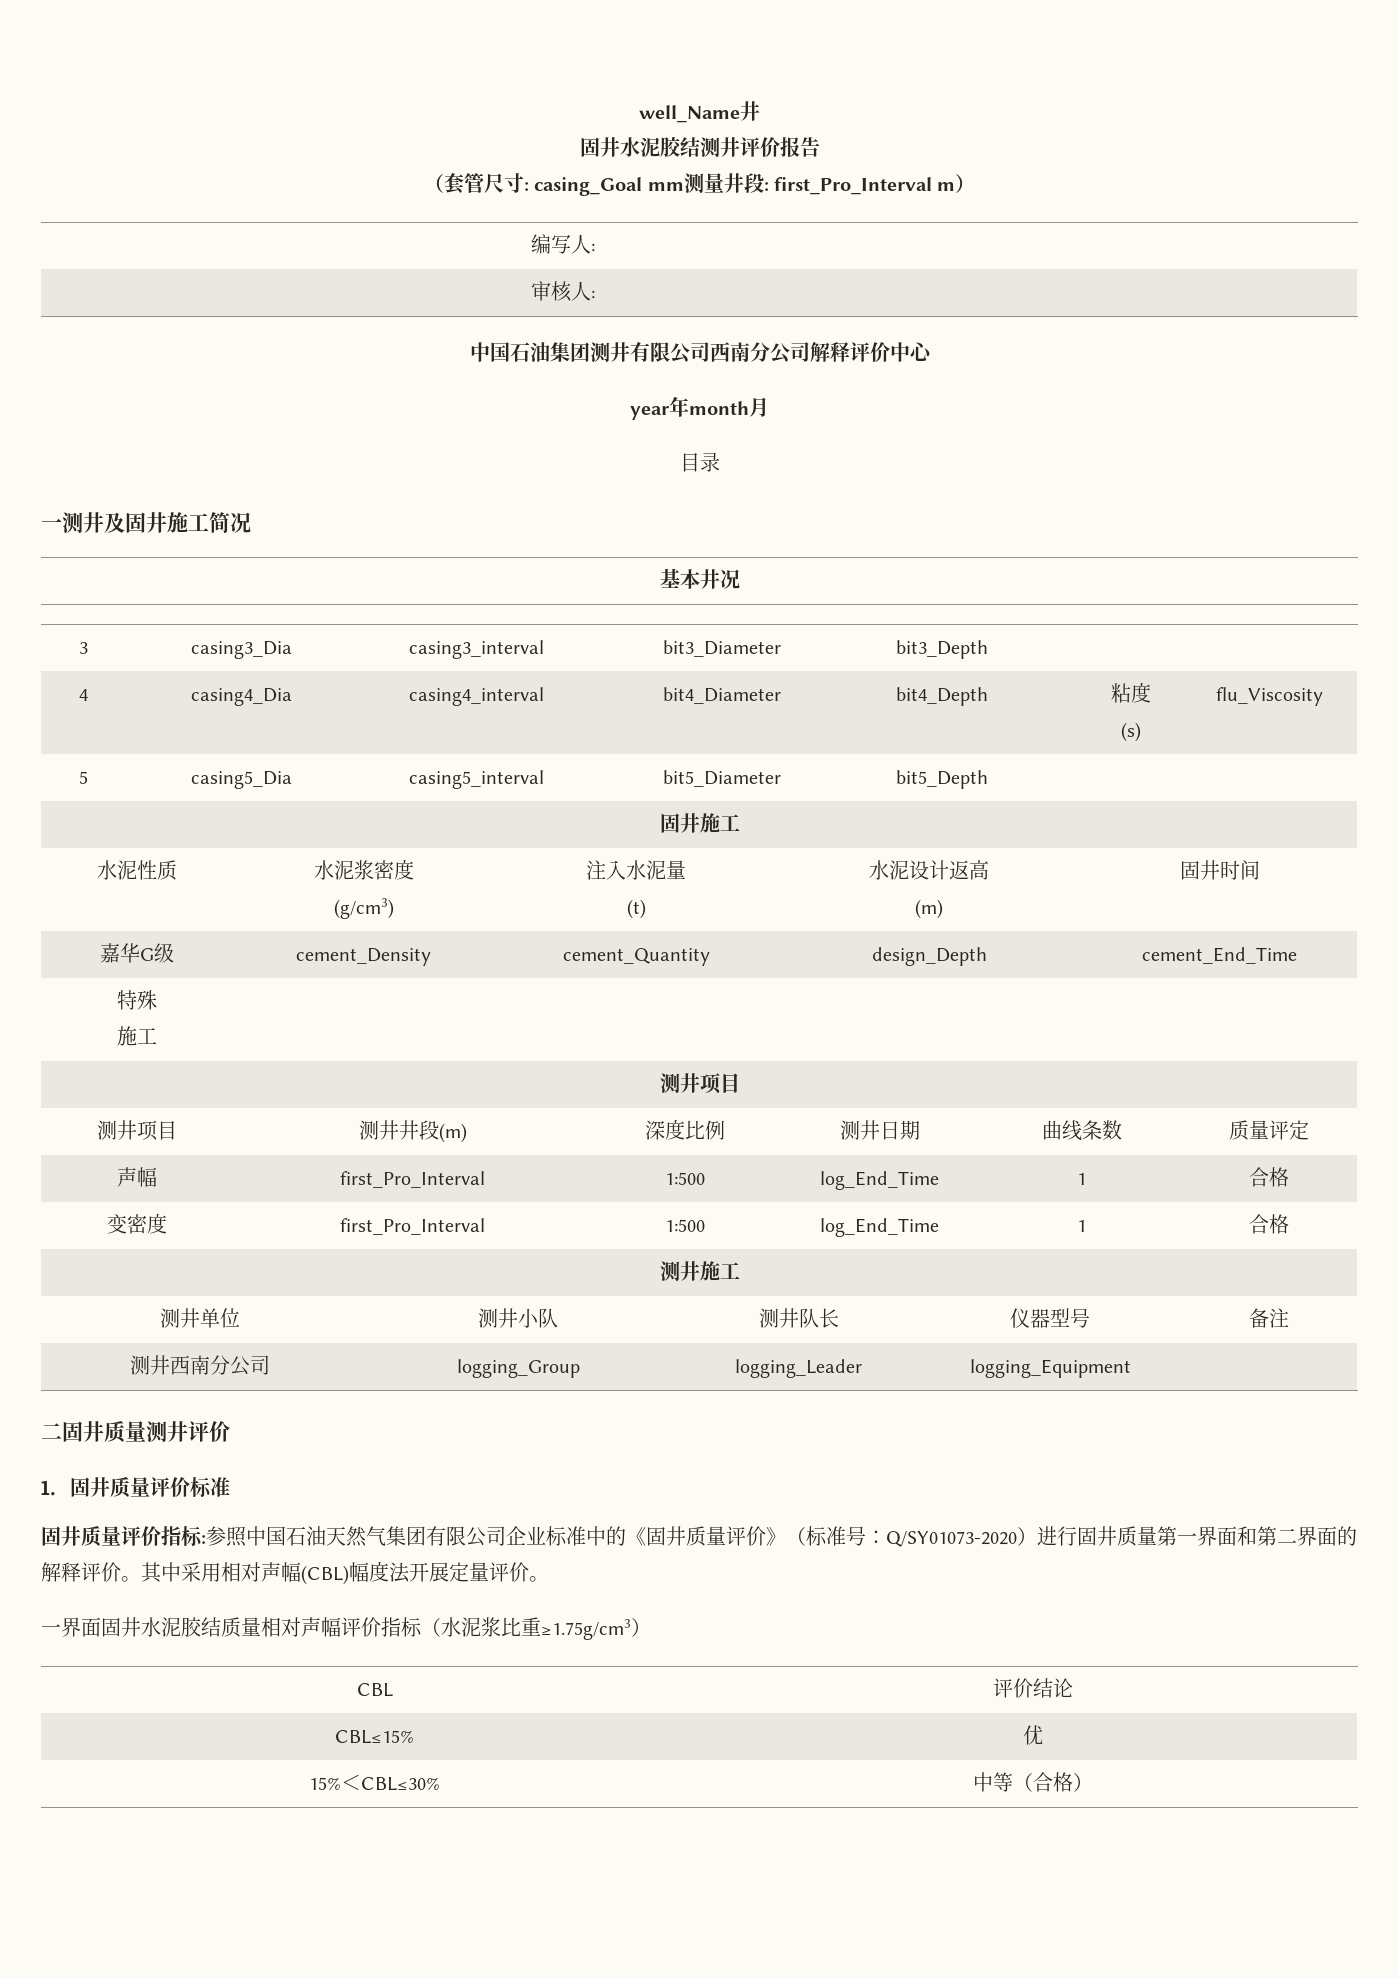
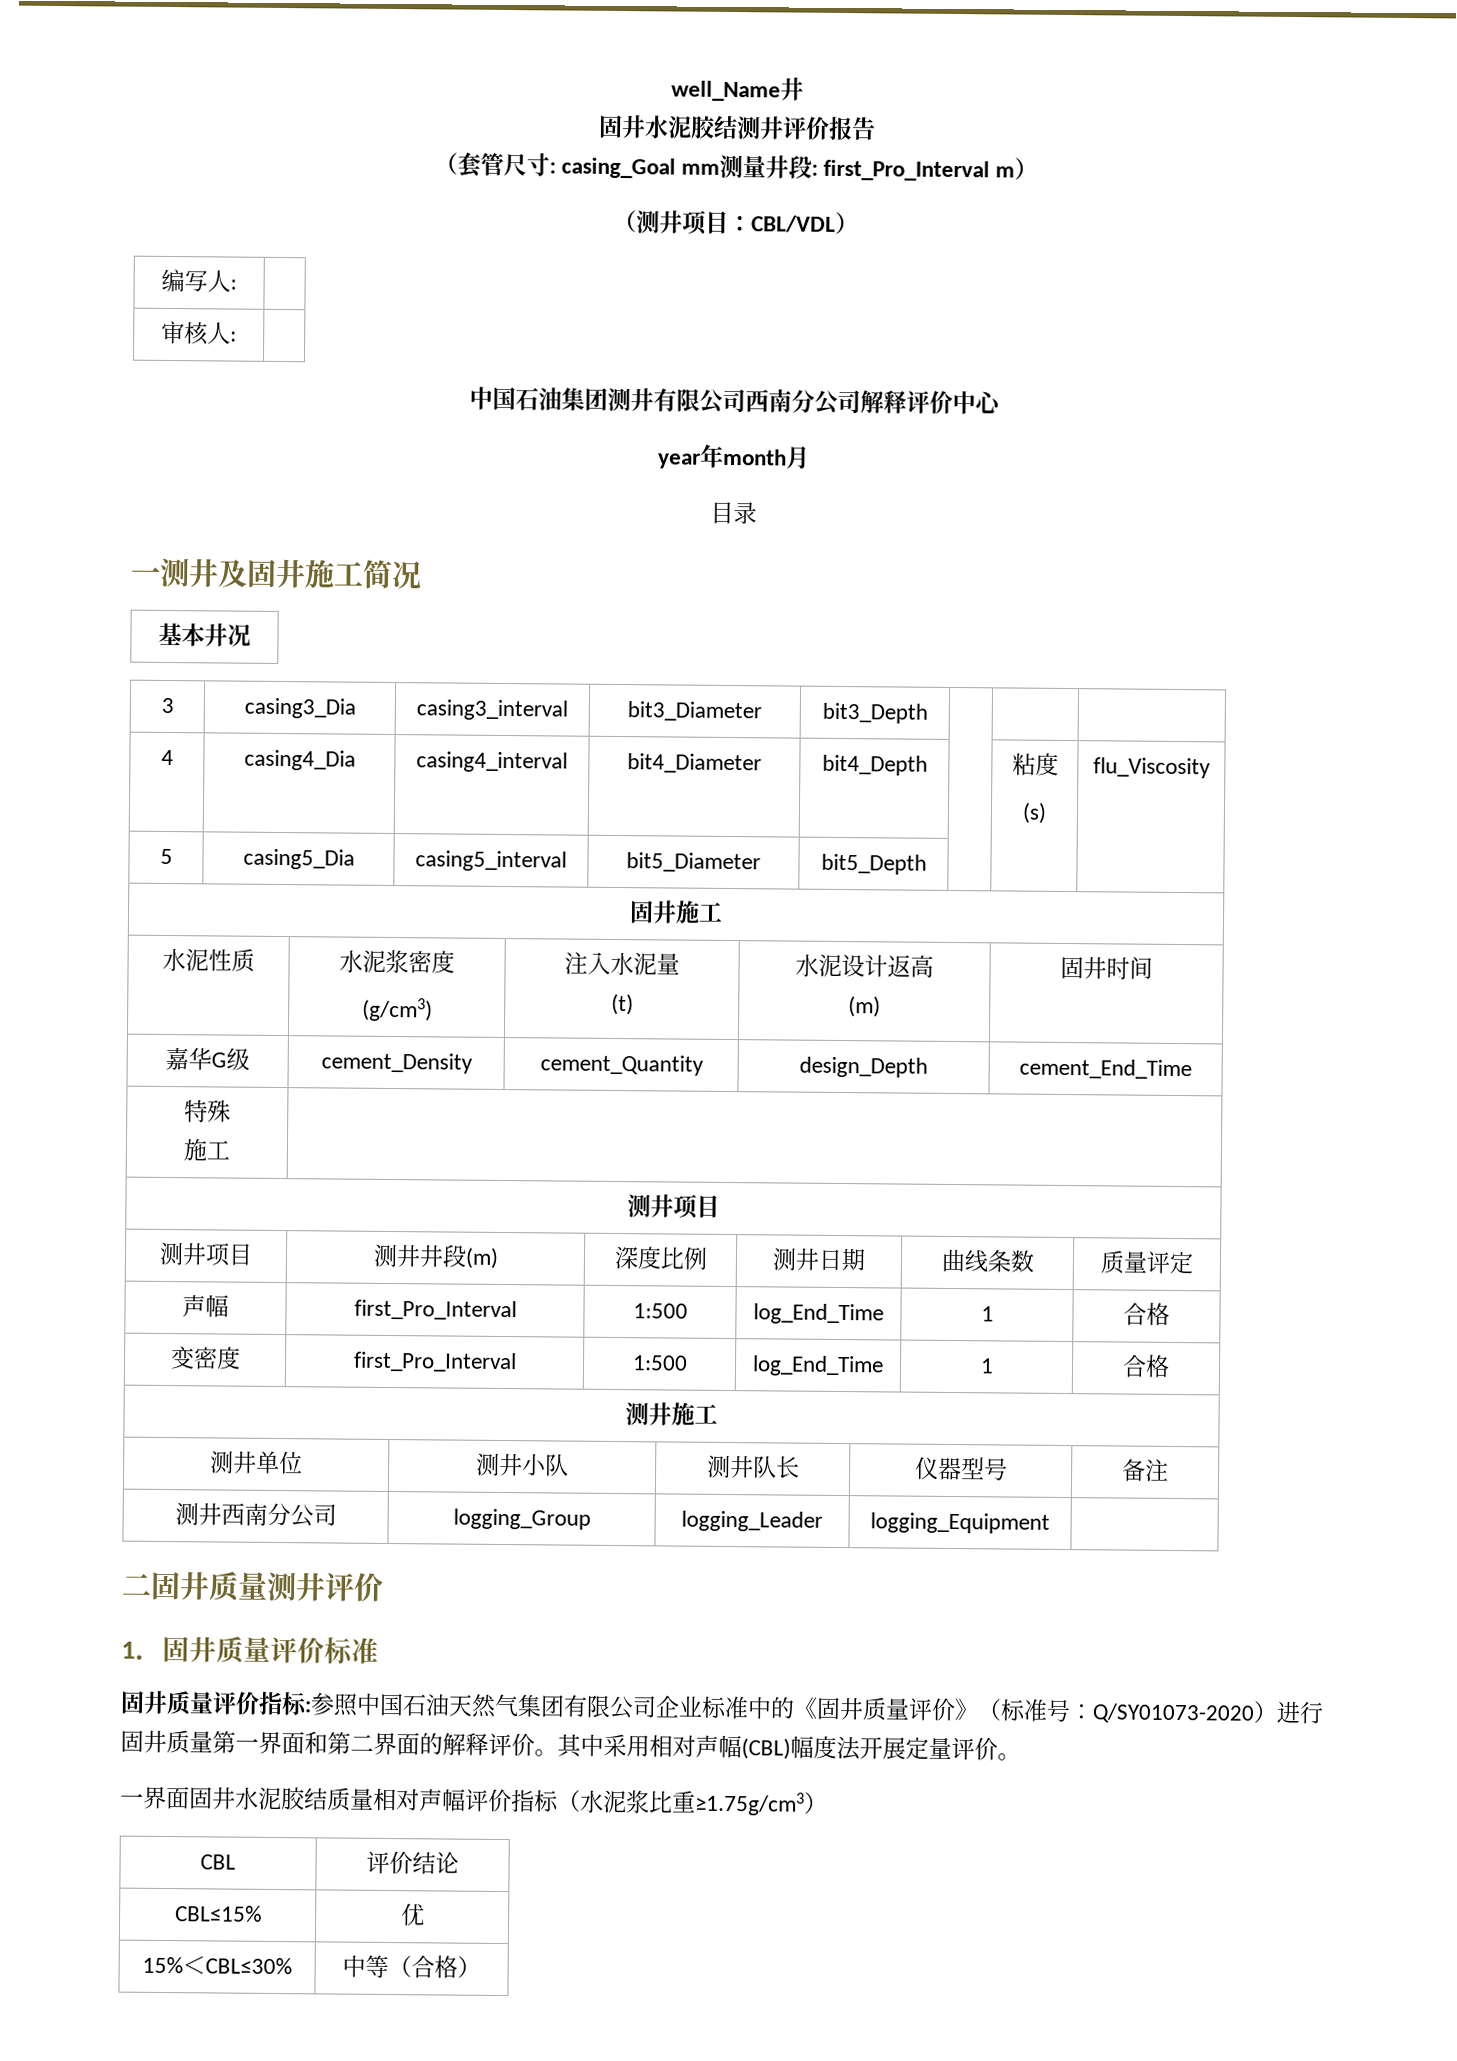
(976, 183) none -> [613,209,859,235] // （测井项目：CBL/VDL）

